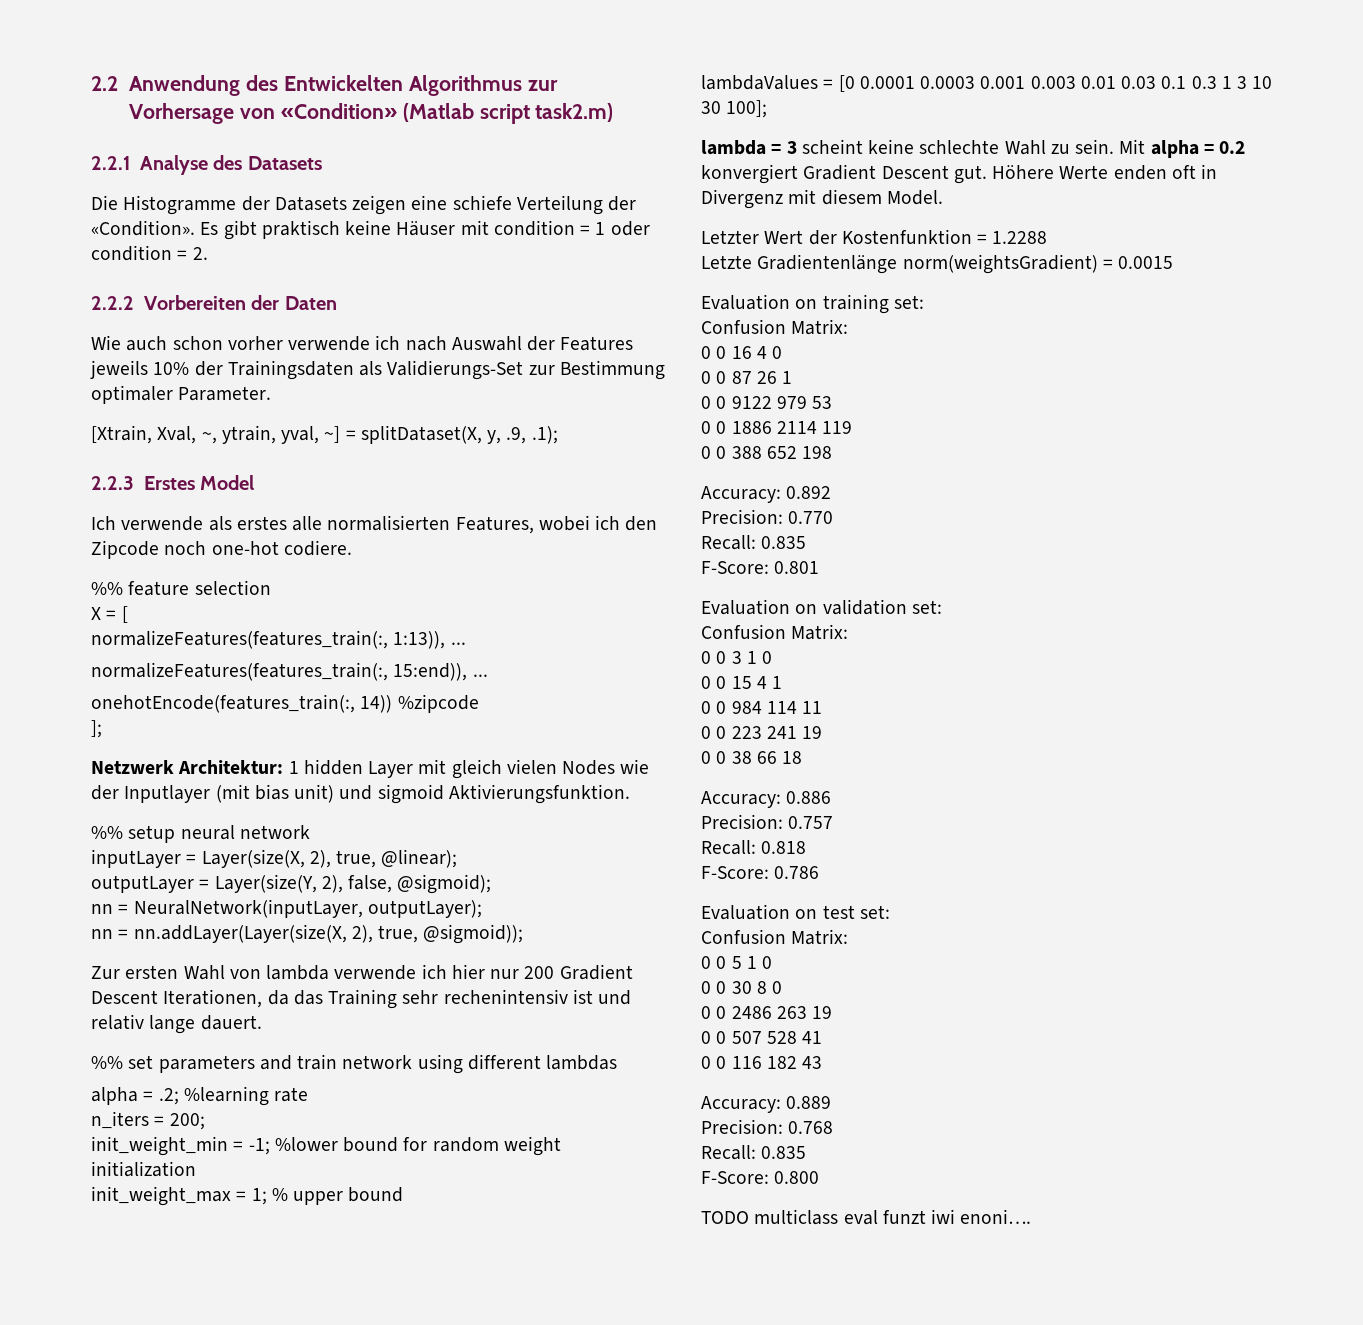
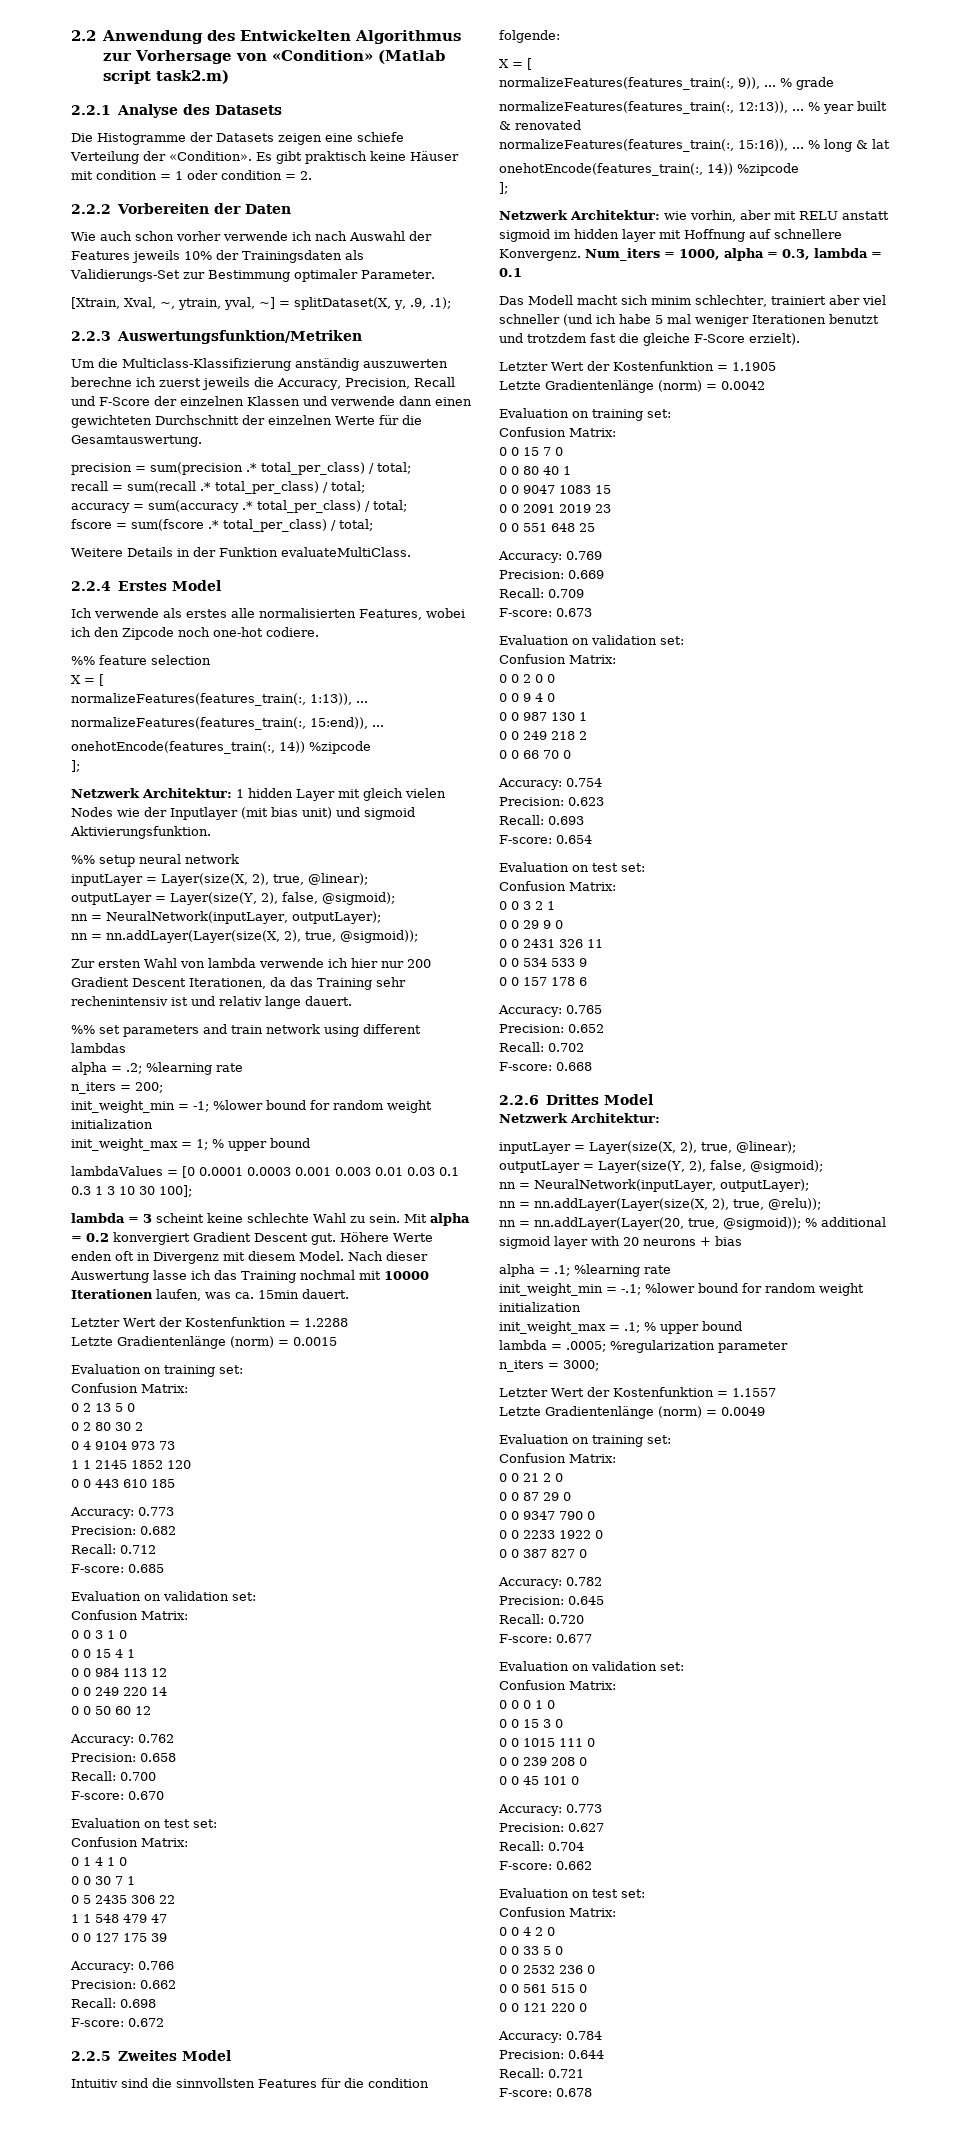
(134, 483) none -> [116,330,362,344] [71,358,448,371] [71,377,455,390] [71,396,472,406] [71,415,422,428] [71,435,202,447] [71,462,411,475] [71,481,365,494] [71,500,407,513] [71,519,373,532] [71,547,411,557] [71,581,111,591] Auswertungsfunktion/Metriken // Um die Multiclass-Klassifizierung anständig auszuwerten berechne ich zuerst jeweils die Accuracy, Precision, Recall und F-Score der einzelnen Klassen und verwende dann einen gewichteten Durchschnitt der einzelnen Werte für die Gesamtauswertung. // precision = sum(precision .* total_per_class) / total; // recall = sum(recall .* total_per_class) / total; // accuracy = sum(accuracy .* total_per_class) / total; // fscore = sum(fscore .* total_per_class) / total; // Weitere Details in der Funktion evaluateMultiClass. // 2.2.4
(943, 197) none -> [348,1251,428,1261] [70,1270,429,1283] [71,1289,349,1301] Nach dieser Auswertung lasse ich das Training nochmal mit 10000 Iterationen laufen, was ca. 15min dauert.
[902,254,1098,274] norm(weightsGradient) -> [230,1336,274,1348] (norm)
[716,346,783,359] [701,371,793,384] [701,396,833,409] [701,421,853,434] [701,446,833,459] [701,486,832,503] [701,509,834,524] [701,535,807,550] [701,561,820,574] 0 16 4 0 // 0 0 87 26 1 // 0 0 9122 979 53 // 0 0 1886 2114 119 // 0 0 388 652 198 // Accuracy: 0.892 // Precision: 0.770 // Recall: 0.835 // F-Score: 0.801 -> [83,1403,135,1412] [71,1422,143,1431] [71,1441,175,1450] [71,1460,191,1469] [71,1479,175,1488] [70,1507,174,1519] [71,1526,176,1535] [71,1544,156,1554] [71,1564,164,1573] 2 13 5 0 // 0 2 80 30 2 // 0 4 9104 973 73 // 1 1 2145 1852 120 // 0 0 443 610 185 // Accuracy: 0.773 // Precision: 0.682 // Recall: 0.712 // F-score: 0.685
[766,701,823,714] [701,726,823,739] [701,751,803,764] [701,791,832,808] [701,814,834,829] [701,840,807,855] [701,866,820,879] [701,904,890,920] [701,929,849,945] [701,956,773,969] [701,981,783,994] [701,1006,833,1019] [701,1031,823,1044] [701,1056,823,1069] [701,1096,832,1113] [701,1119,834,1134] [701,1145,807,1160] [701,1171,820,1184] [701,1209,1032,1225] 114 11 // 0 0 223 241 19 // 0 0 38 66 18 // Accuracy: 0.886 // Precision: 0.757 // Recall: 0.818 // F-Score: 0.786 // Evaluation on test set: // Confusion Matrix: // 0 0 5 1 0 // 0 0 30 8 0 // 0 0 2486 263 19 // 0 0 507 528 41 // 0 0 116 182 43 // Accuracy: 0.889 // Precision: 0.768 // Recall: 0.835 // F-Score: 0.800 // TODO multiclass eval funzt iwi enoni…. -> [123,1668,167,1677] [71,1687,167,1696] [71,1706,151,1715] [70,1734,174,1746] [71,1753,176,1762] [71,1771,156,1781] [71,1791,164,1800] [71,1818,217,1828] [71,1837,188,1847] [71,1857,127,1866] [71,1876,135,1885] [71,1895,175,1904] [71,1914,167,1923] [71,1933,167,1942] [70,1961,174,1973] [71,1980,176,1989] [71,1998,156,2008] [71,2018,164,2027] [71,2050,231,2061] [71,2078,429,2088] [499,30,560,43] [499,58,532,70] [499,77,834,90] [499,101,887,114] [499,120,581,130] [499,139,890,152] [499,163,799,176] [499,182,508,194] [499,210,889,222] [499,229,842,242] [499,248,882,261] [499,268,522,277] [499,295,886,307] [499,314,879,327] [499,333,800,346] [499,361,776,371] [499,380,765,393] [499,408,671,421] [499,427,616,437] [499,447,563,456] [499,466,571,475] [499,485,611,494] [499,504,611,513] [499,523,595,532] [498,551,602,563] [499,570,604,579] [499,588,584,598] [499,608,592,617] [499,635,684,645] [499,654,616,664] [499,674,555,683] [499,693,555,702] [499,712,587,721] [499,731,587,740] [499,750,571,759] [498,778,602,790] [499,797,604,806] [499,815,584,825] [499,835,592,844] [499,862,645,872] [499,881,616,891] [499,901,555,910] [499,920,563,929] [499,939,603,948] [499,958,587,967] [499,977,587,986] [498,1005,602,1017] [499,1024,604,1033] [499,1042,584,1052] [499,1062,592,1071] [499,1094,653,1105] [499,1113,660,1123] [499,1141,796,1154] [499,1160,823,1173] [499,1179,809,1192] [499,1198,821,1211] [499,1217,886,1230] [499,1236,742,1249] [499,1264,671,1277] [499,1283,864,1296] [499,1302,581,1312] [499,1321,742,1334] [499,1340,788,1353] [499,1360,599,1372] [499,1387,776,1397] [499,1406,765,1419] [499,1434,671,1447] [499,1453,616,1463] [499,1473,563,1482] [499,1492,571,1501] [499,1511,595,1520] [499,1530,603,1539] [499,1549,587,1558] [498,1577,602,1589] [499,1596,604,1605] [499,1614,584,1624] [499,1634,592,1643] [499,1661,684,1671] [499,1680,616,1690] [499,1700,555,1709] [499,1719,563,1728] [499,1738,595,1747] [499,1757,587,1766] [499,1776,579,1785] [498,1804,602,1816] [499,1823,604,1832] [499,1841,584,1851] [499,1861,592,1870] [499,1888,645,1898] [499,1907,616,1917] [499,1927,555,1936] [499,1946,563,1955] [499,1965,595,1974] [499,1984,587,1993] [499,2003,587,2012] [498,2031,602,2043] [499,2050,604,2059] [499,2068,584,2078] [499,2088,592,2097] 113 12 // 0 0 249 220 14 // 0 0 50 60 12 // Accuracy: 0.762 // Precision: 0.658 // Recall: 0.700 // F-score: 0.670 // Evaluation on test set: // Confusion Matrix: // 0 1 4 1 0 // 0 0 30 7 1 // 0 5 2435 306 22 // 1 1 548 479 47 // 0 0 127 175 39 // Accuracy: 0.766 // Precision: 0.662 // Recall: 0.698 // F-score: 0.672 // 2.2.5 Zweites Model // Intuitiv sind die sinnvollsten Features für die condition folgende: // X = [ // normalizeFeatures(features_train(:, 9)), ... % grade // normalizeFeatures(features_train(:, 12:13)), ... % year built & renovated // normalizeFeatures(features_train(:, 15:16)), ... % long & lat // onehotEncode(features_train(:, 14)) %zipcode // ]; // Netzwerk Architektur: wie vorhin, aber mit RELU anstatt sigmoid im hidden layer mit Hoffnung auf schnellere Konvergenz. Num_iters = 1000, alpha = 0.3, lambda = 0.1 // Das Modell macht sich minim schlechter, trainiert aber viel schneller (und ich habe 5 mal weniger Iterationen benutzt und trotzdem fast die gleiche F-Score erzielt). // Letzter Wert der Kostenfunktion = 1.1905 // Letzte Gradientenlänge (norm) = 0.0042 // Evaluation on training set: // Confusion Matrix: // 0 0 15 7 0 // 0 0 80 40 1 // 0 0 9047 1083 15 // 0 0 2091 2019 23 // 0 0 551 648 25 // Accuracy: 0.769 // Precision: 0.669 // Recall: 0.709 // F-score: 0.673 // Evaluation on validation set: // Confusion Matrix: // 0 0 2 0 0 // 0 0 9 4 0 // 0 0 987 130 1 // 0 0 249 218 2 // 0 0 66 70 0 // Accuracy: 0.754 // Precision: 0.623 // Recall: 0.693 // F-score: 0.654 // Evaluation on test set: // Confusion Matrix: // 0 0 3 2 1 // 0 0 29 9 0 // 0 0 2431 326 11 // 0 0 534 533 9 // 0 0 157 178 6 // Accuracy: 0.765 // Precision: 0.652 // Recall: 0.702 // F-score: 0.668 // 2.2.6 Drittes Model // Netzwerk Architektur: // inputLayer = Layer(size(X, 2), true, @linear); // outputLayer = Layer(size(Y, 2), false, @sigmoid); // nn = NeuralNetwork(inputLayer, outputLayer); // nn = nn.addLayer(Layer(size(X, 2), true, @relu)); // nn = nn.addLayer(Layer(20, true, @sigmoid)); % additional sigmoid layer with 20 neurons + bias // alpha = .1; %learning rate // init_weight_min = -.1; %lower bound for random weight initialization // init_weight_max = .1; % upper bound // lambda = .0005; %regularization parameter // n_iters = 3000; // Letzter Wert der Kostenfunktion = 1.1557 // Letzte Gradientenlänge (norm) = 0.0049 // Evaluation on training set: // Confusion Matrix: // 0 0 21 2 0 // 0 0 87 29 0 // 0 0 9347 790 0 // 0 0 2233 1922 0 // 0 0 387 827 0 // Accuracy: 0.782 // Precision: 0.645 // Recall: 0.720 // F-score: 0.677 // Evaluation on validation set: // Confusion Matrix: // 0 0 0 1 0 // 0 0 15 3 0 // 0 0 1015 111 0 // 0 0 239 208 0 // 0 0 45 101 0 // Accuracy: 0.773 // Precision: 0.627 // Recall: 0.704 // F-score: 0.662 // Evaluation on test set: // Confusion Matrix: // 0 0 4 2 0 // 0 0 33 5 0 // 0 0 2532 236 0 // 0 0 561 515 0 // 0 0 121 220 0 // Accuracy: 0.784 // Precision: 0.644 // Recall: 0.721 // F-score: 0.678

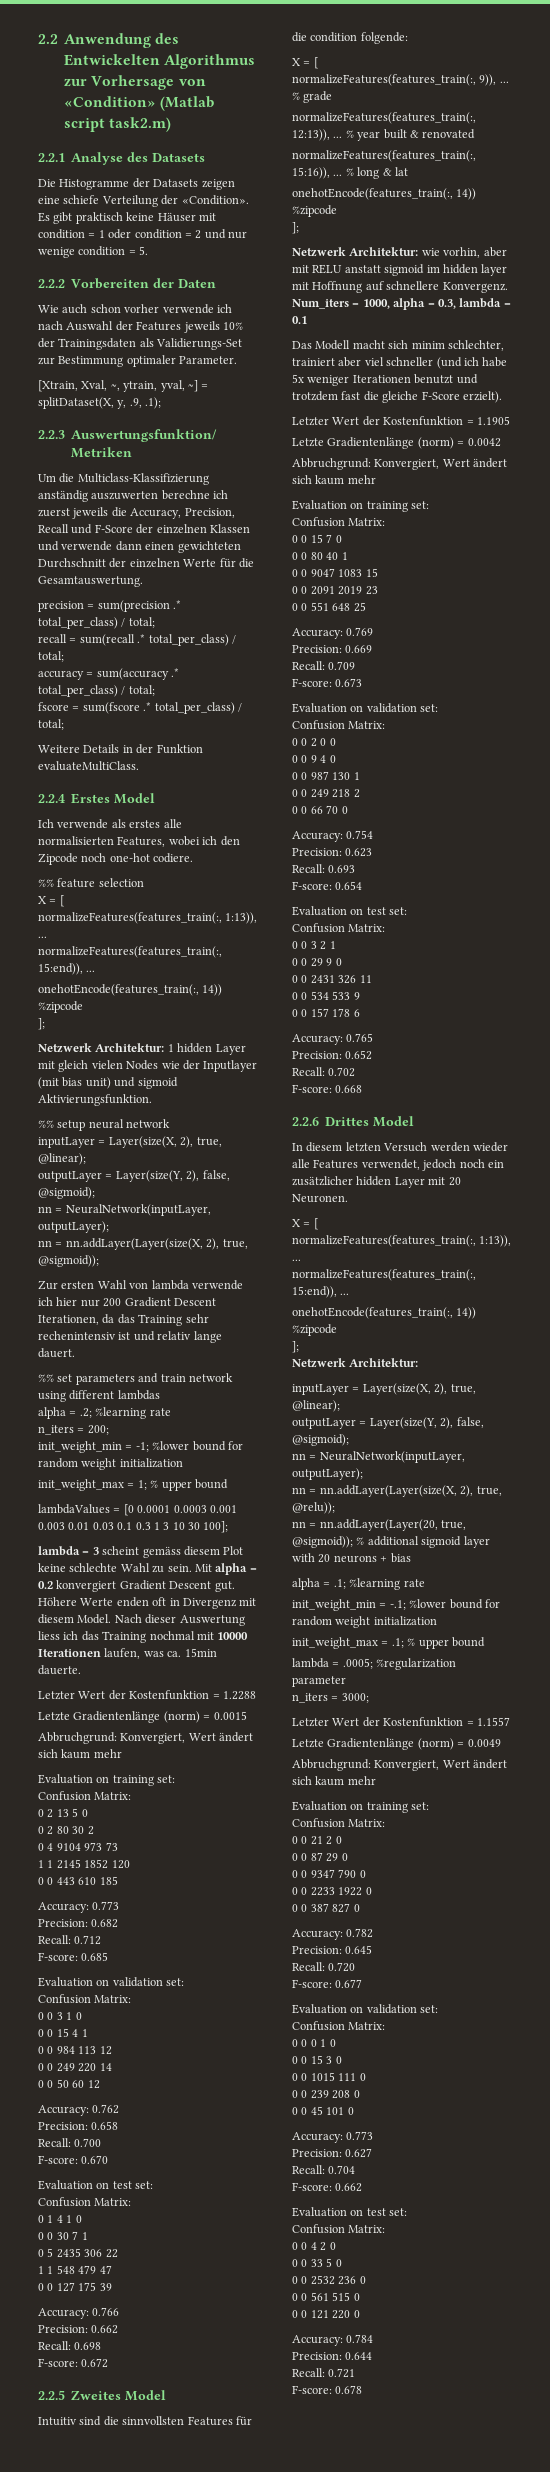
[300,171,312,180] 2. -> [195,229,247,239] [38,246,149,258] 2 und nur wenige condition = 5.
(204, 1218) none -> [142,1546,244,1558] gemäss diesem Plot
[153,1270,187,1280] lasse -> [38,1631,60,1640] liess
[302,1289,349,1299] dauert. -> [38,1665,81,1675] dauerte.
(337, 1341) none -> [38,1732,254,1744] [38,1749,122,1759] // Abbruchgrund: Konvergiert, Wert ändert sich kaum mehr
[655,314,691,324] 5 mal -> [292,374,304,383] 5x
(765, 385) none -> [292,458,508,470] [292,475,376,485] // Abbruchgrund: Konvergiert, Wert ändert sich kaum mehr
(653, 1099) none -> [292,1142,508,1152] [292,1159,504,1171] [292,1176,461,1188] [292,1194,348,1203] [292,1218,319,1230] [292,1235,512,1247] [292,1259,301,1261] [292,1269,476,1281] [292,1286,350,1298] [292,1307,477,1319] [292,1324,337,1336] [292,1341,299,1353] // In diesem letzten Versuch werden wieder alle Features verwendet, jedoch noch ein zusätzlicher hidden Layer mit 20 Neuronen. // X = [ // normalizeFeatures(features_train(:, 1:13)), ... // normalizeFeatures(features_train(:, 15:end)), ... // onehotEncode(features_train(:, 14)) %zipcode // ];
(765, 1411) none -> [292,1759,508,1771] [292,1776,376,1786] // Abbruchgrund: Konvergiert, Wert ändert sich kaum mehr

